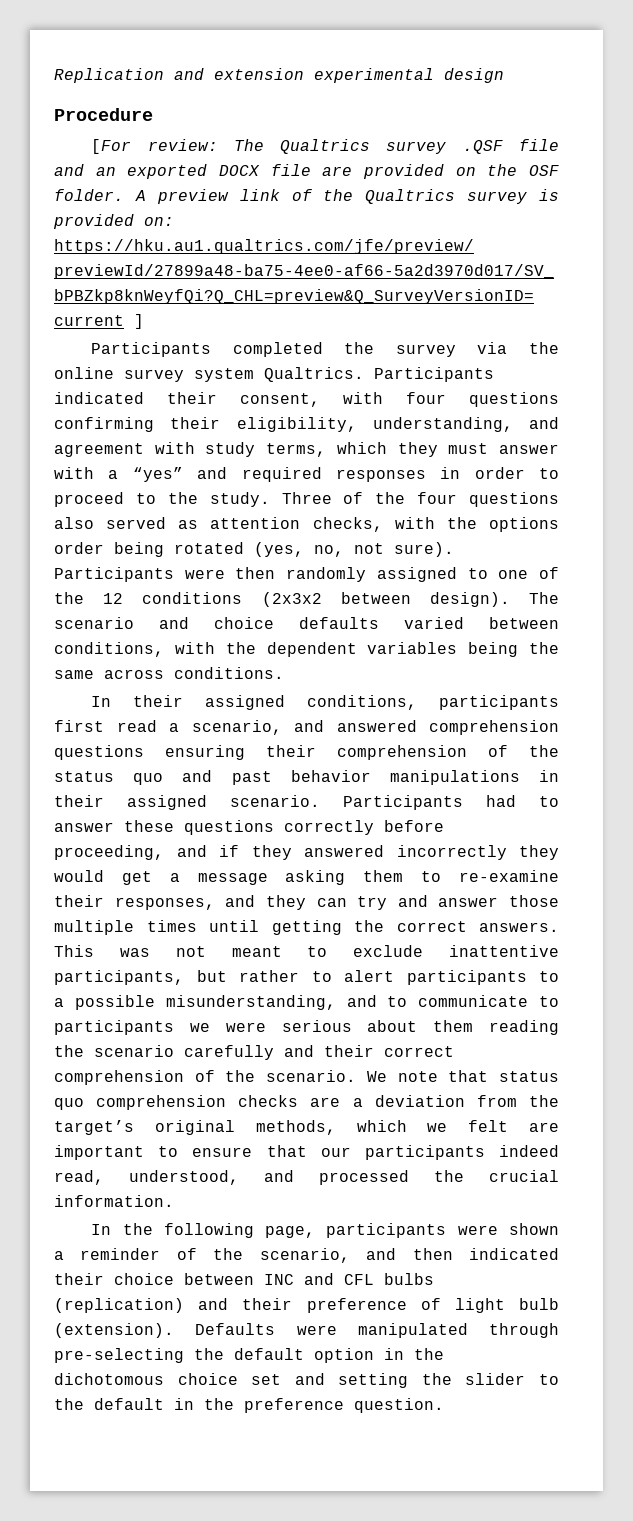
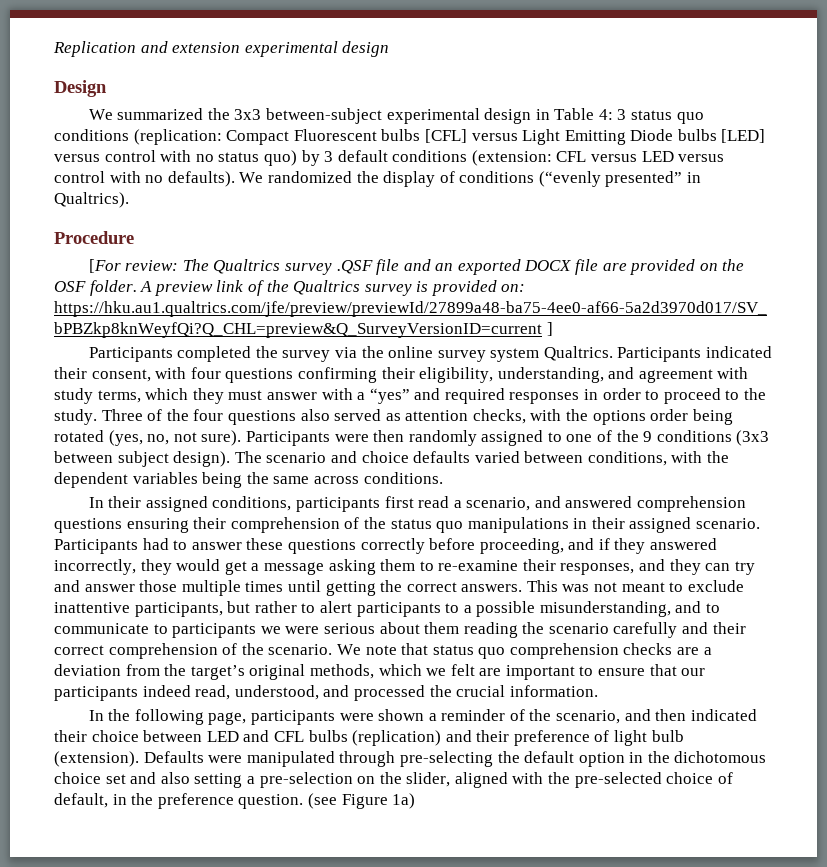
(504, 75) none -> [54,80,107,97] [88,108,704,124] [54,129,766,145] [54,150,725,166] [54,171,702,187] [54,192,129,208] // Design // We summarized the 3x3 between-subject experimental design in Table 4: 3 status quo conditions (replication: Compact Fluorescent bulbs [CFL] versus Light Emitting Diode bulbs [LED] versus control with no status quo) by 3 default conditions (extension: CFL versus LED versus control with no defaults). We randomized the display of conditions (“evenly presented” in Qualtrics).
[103,592,411,607] 12 conditions (2x3x2 between -> [643,430,770,446] [54,451,169,467] 9 conditions (3x3 between subject
[182,770,371,785] and past behavior -> (464, 527) none
[396,845,507,860] incorrectly -> [54,559,136,575] incorrectly,
[264,1274,294,1285] INC -> [206,731,239,742] LED
[338,1373,559,1388] [54,1398,164,1410] setting the slider to the default -> [160,772,733,788] [54,793,108,808] also setting a pre-selection on the slider, aligned with the pre-selected choice of default,
(444, 1405) none -> [307,793,416,809] (see Figure 1a)

